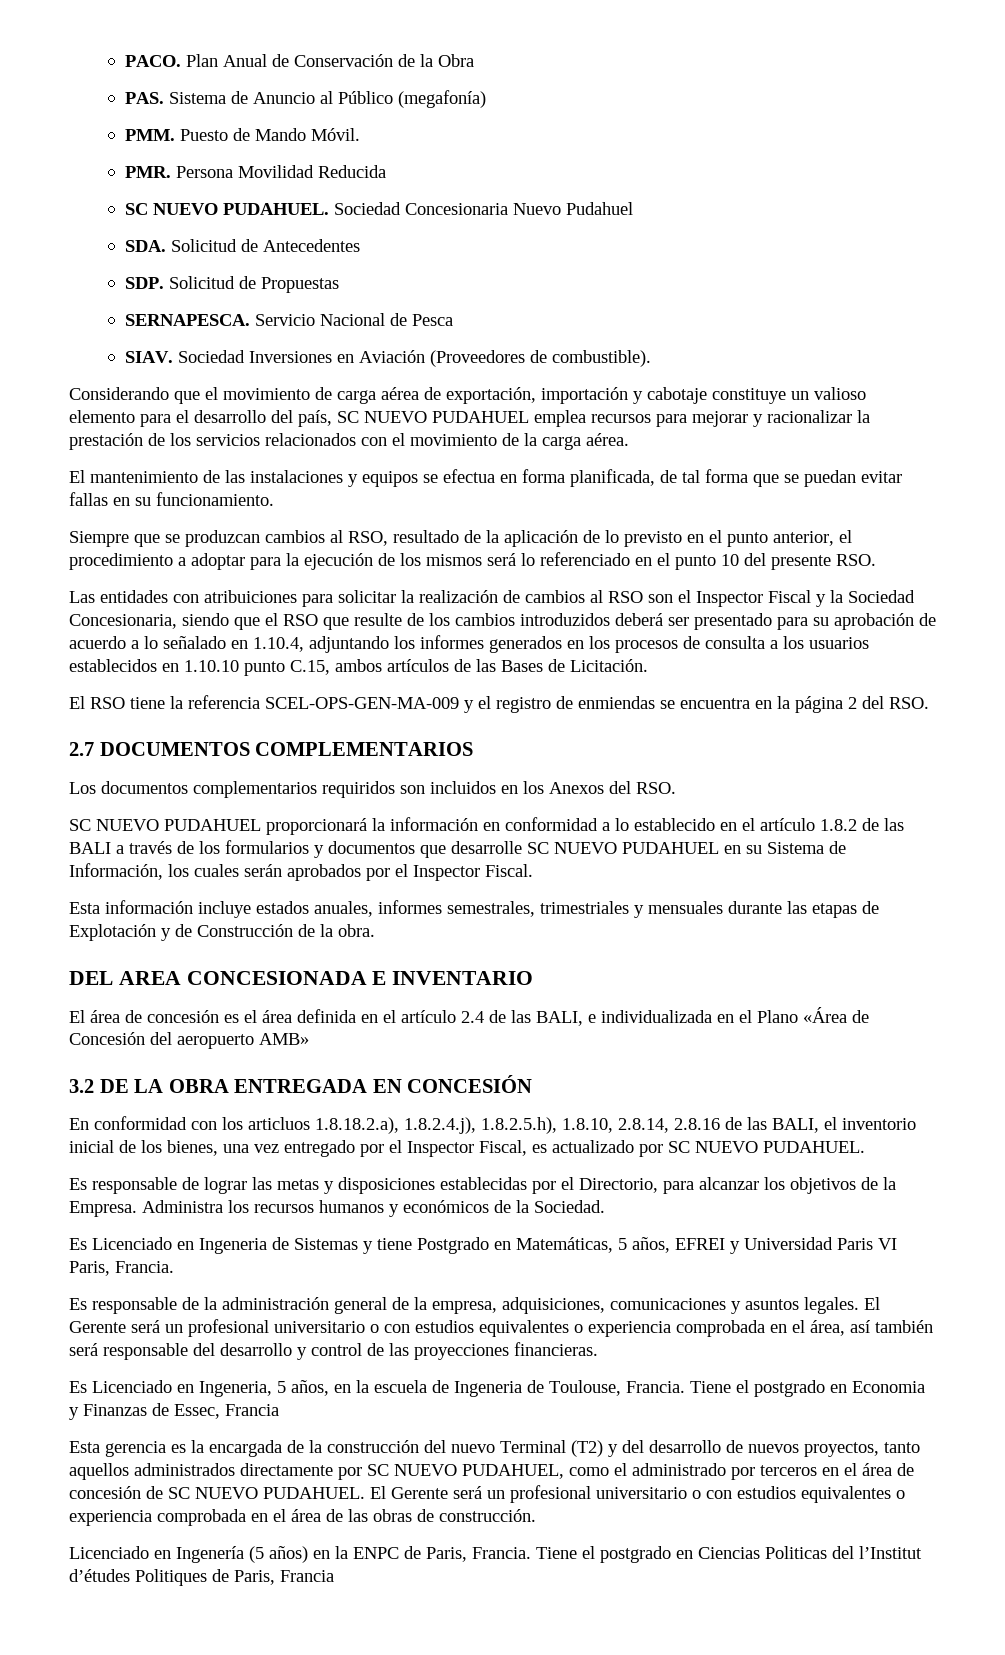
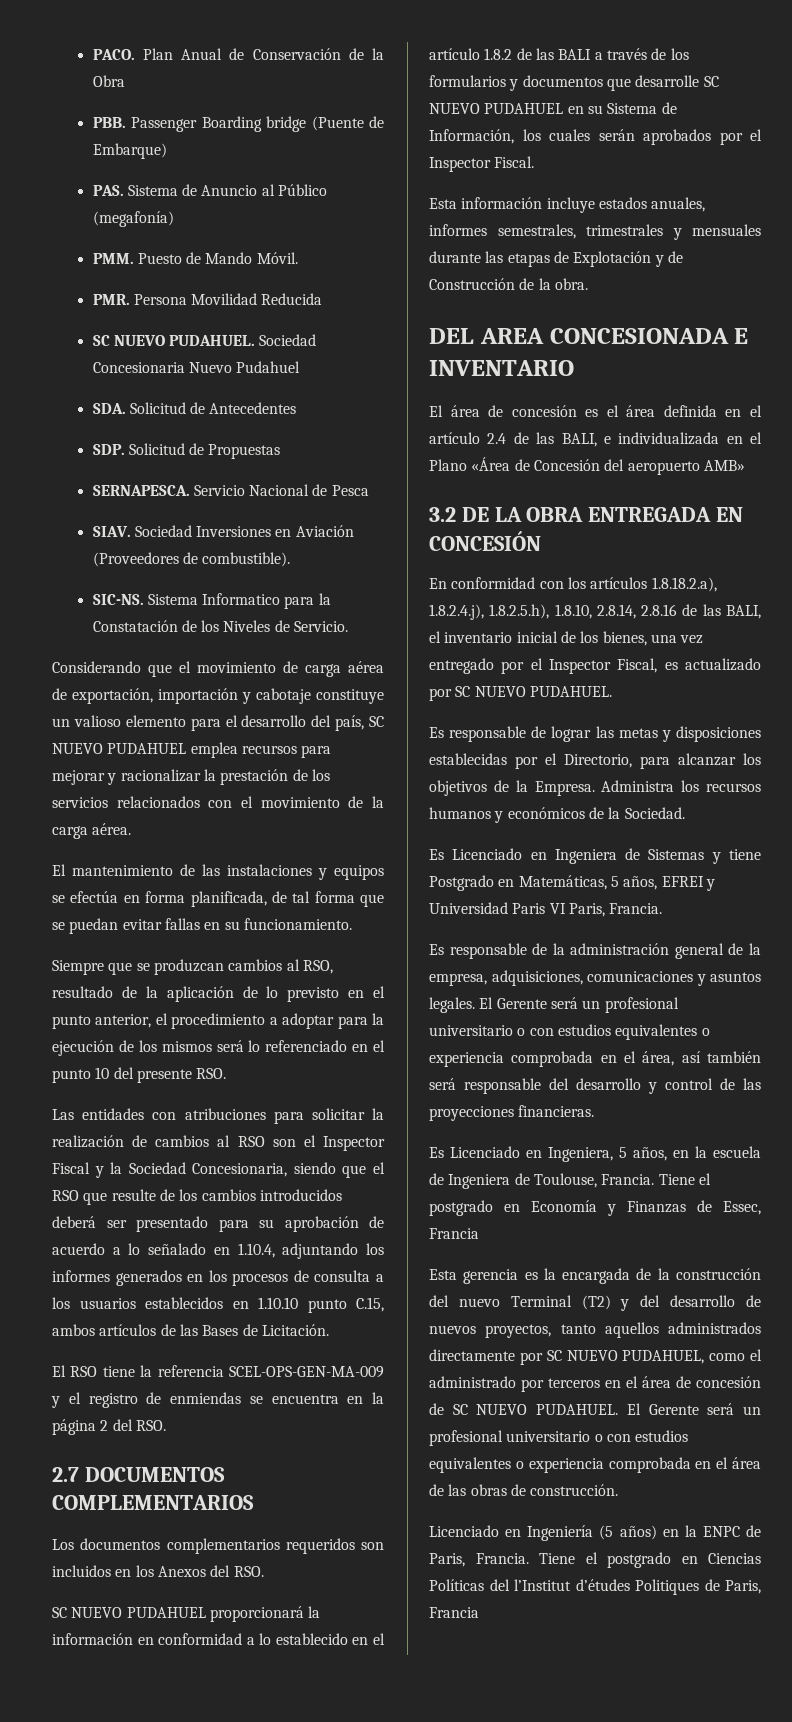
(474, 60) none -> [92,116,384,132] [92,143,167,159] // PBB. Passenger Boarding bridge (Puente de Embarque)
(651, 358) none -> [92,593,331,609] [92,620,349,632] // SIC-NS. Sistema Informatico para la Constatación de los Niveles de Servicio.
[443,469,495,483] efectua -> [70,891,119,903] efectúa
[204,590,297,603] atribuiciones -> [184,1108,266,1120] atribuciones
[520,613,610,626] introduzidos -> [259,1189,342,1201] introducidos
[322,781,395,798] requiridos -> [285,1538,355,1554] requeridos
[540,901,629,914] trimestriales -> [586,224,663,236] trimestrales
[248,1117,310,1130] articluos -> [590,577,648,589] artículos
[842,1118,916,1130] inventorio -> [444,632,513,643] inventario
[199,1238,267,1254] Ingeneria -> [554,849,617,864] Ingeniera
[199,1381,272,1397] Ingeneria, -> [548,1147,613,1162] Ingeniera,
[454,1381,522,1397] Ingeneria -> [448,1174,511,1189] Ingeniera
[852,1381,925,1393] Economia -> [531,1200,597,1212] Economía
[176,1546,244,1563] Ingenería -> [527,1525,594,1541] Ingeniería
[765,1546,827,1559] Politicas -> [429,1579,484,1591] Políticas

